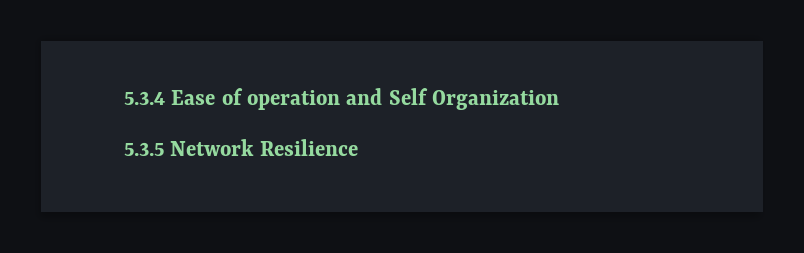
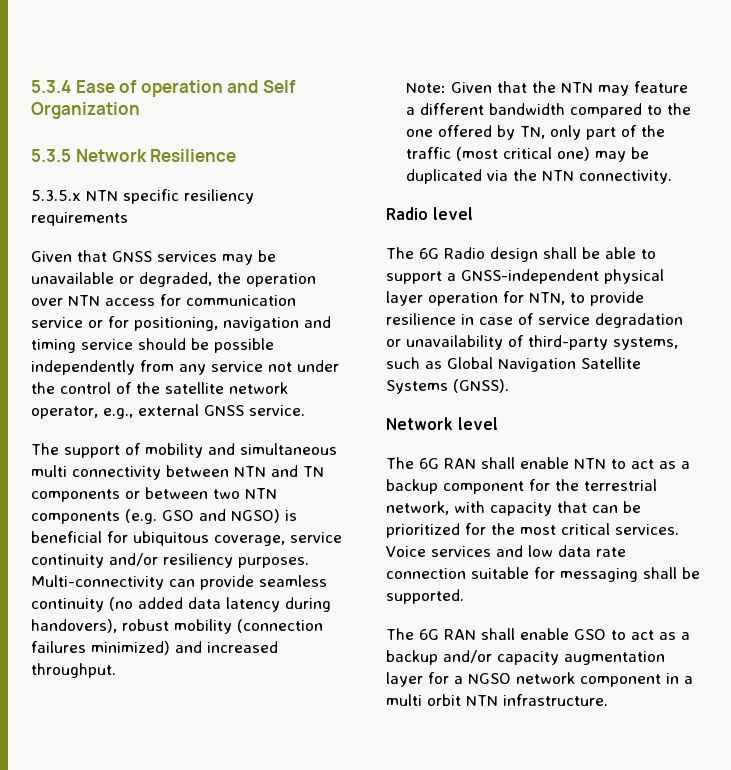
(358, 147) none -> [31,189,254,204] [31,212,128,226] [31,250,276,265] [31,272,316,287] [31,294,296,306] [31,316,331,331] [31,338,274,353] [31,360,339,375] [31,382,288,394] [31,404,305,419] [31,443,337,458] [31,465,324,480] [31,487,277,502] [31,509,297,524] [31,531,342,546] [31,553,309,568] [31,575,327,590] [31,597,331,612] [31,619,323,634] [31,641,278,655] [31,663,116,678] [405,81,688,96] [405,103,691,118] [405,125,665,140] [405,147,649,162] [405,169,672,184] [386,207,473,220] [386,247,656,262] [386,269,664,284] [386,291,644,306] [386,313,683,328] [386,335,678,350] [386,357,641,372] [386,379,509,394] [386,417,498,430] [386,457,690,469] [386,479,657,494] [386,501,641,516] [386,523,679,538] [386,545,626,557] [386,567,700,582] [386,589,464,604] [386,628,690,640] [386,650,665,665] [386,672,693,687] [386,694,608,706] // 5.3.5.x NTN specific resiliency requirements // Given that GNSS services may be unavailable or degraded, the operation over NTN access for communication service or for positioning, navigation and timing service should be possible independently from any service not under the control of the satellite network operator, e.g., external GNSS service. // The support of mobility and simultaneous multi connectivity between NTN and TN components or between two NTN components (e.g. GSO and NGSO) is beneficial for ubiquitous coverage, service continuity and/or resiliency purposes. Multi-connectivity can provide seamless continuity (no added data latency during handovers), robust mobility (connection failures minimized) and increased throughput. // Note: Given that the NTN may feature a different bandwidth compared to the one offered by TN, only part of the traffic (most critical one) may be duplicated via the NTN connectivity. // Radio level // The 6G Radio design shall be able to support a GNSS-independent physical layer operation for NTN, to provide resilience in case of service degradation or unavailability of third-party systems, such as Global Navigation Satellite Systems (GNSS). // Network level // The 6G RAN shall enable NTN to act as a backup component for the terrestrial network, with capacity that can be prioritized for the most critical services. Voice services and low data rate connection suitable for messaging shall be supported. // The 6G RAN shall enable GSO to act as a backup and/or capacity augmentation layer for a NGSO network component in a multi orbit NTN infrastructure.

